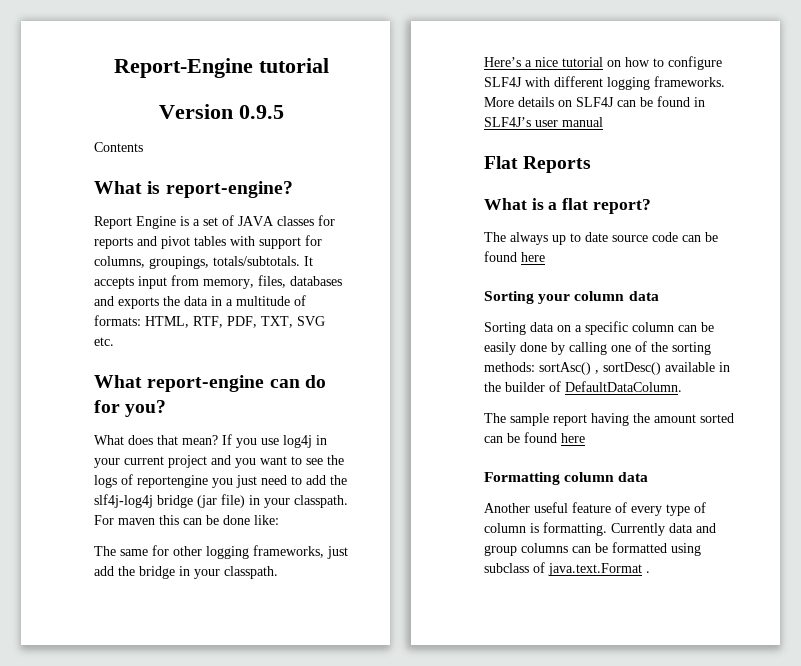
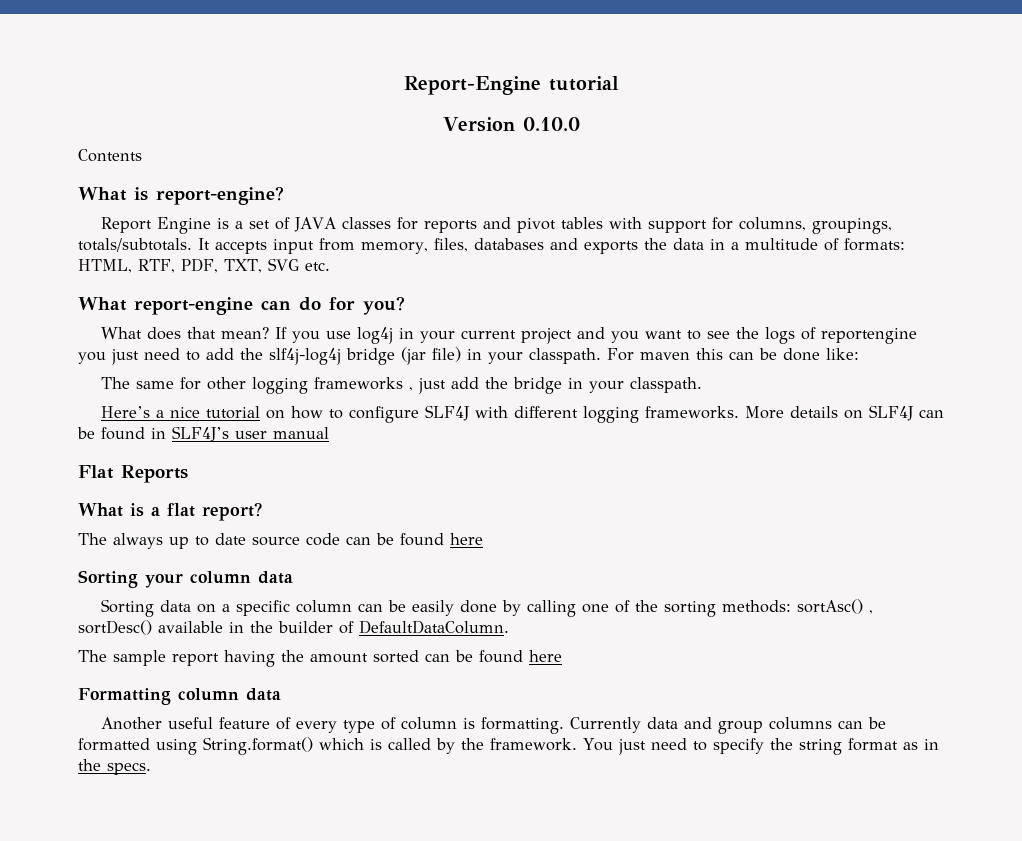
[238,105,284,119] 0.9.5 -> [522,117,580,131] 0.10.0
[253,545,324,558] frameworks, -> [313,377,413,391] frameworks ,
[484,562,650,576] subclass of java.text.Format . -> [203,737,939,755] [78,759,151,775] String.format() which is called by the framework. You just need to specify the string format as in the specs.

